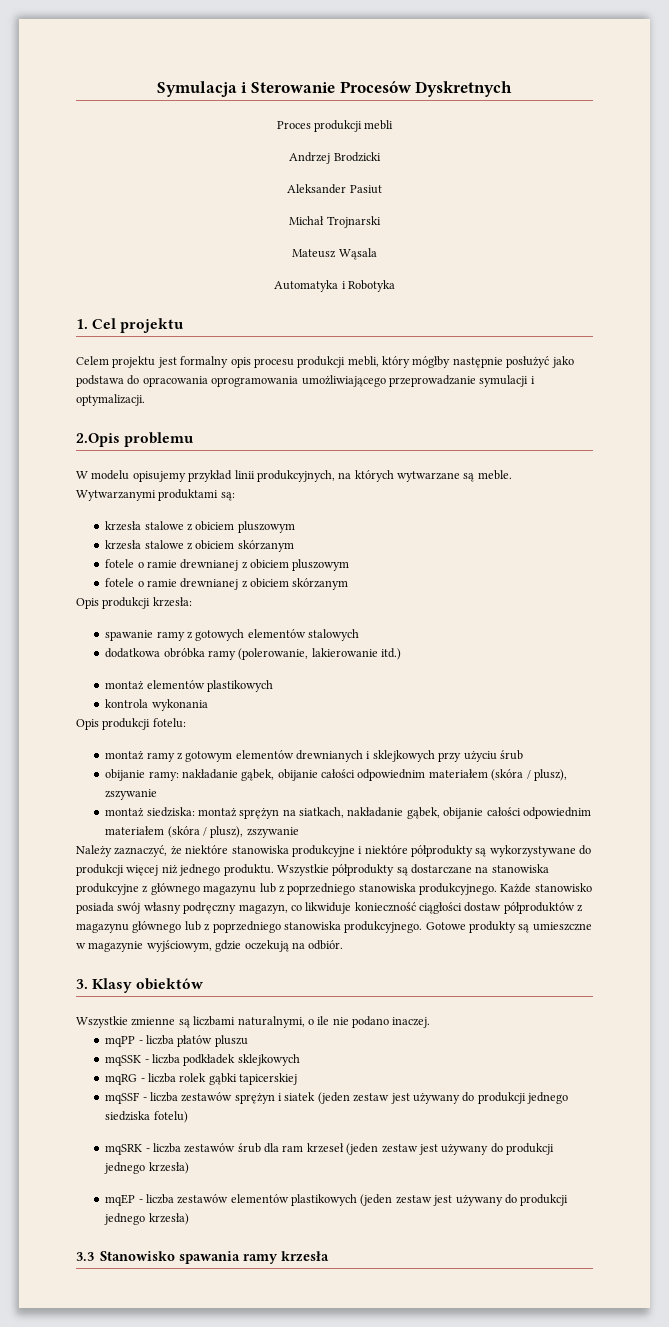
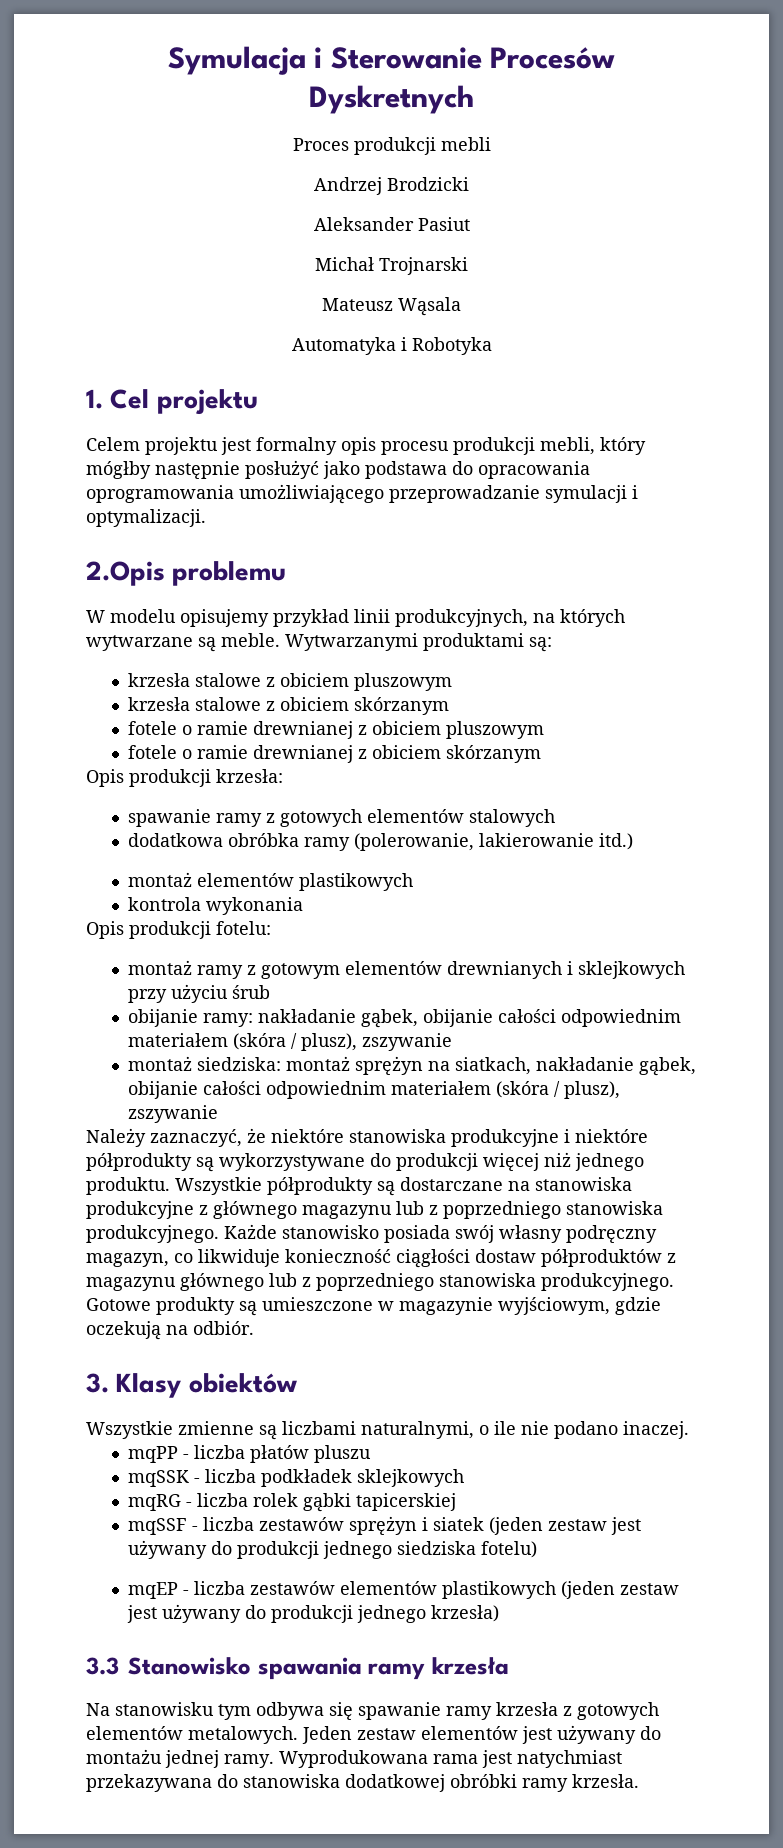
[532,922,592,931] umieszczne -> [262,1297,373,1311] umieszczone
[105,1143,555,1155] [104,1162,189,1174] // mqSRK - liczba zestawów śrub dla ram krzeseł (jeden zestaw jest używany do produkcji jednego krzesła) -> (538, 1549) none
(330, 1256) none -> [86,1702,659,1720] [86,1725,661,1744] [86,1749,622,1768] [86,1774,639,1792] // Na stanowisku tym odbywa się spawanie ramy krzesła z gotowych elementów metalowych. Jeden zestaw elementów jest używany do montażu jednej ramy. Wyprodukowana rama jest natychmiast przekazywana do stanowiska dodatkowej obróbki ramy krzesła.

